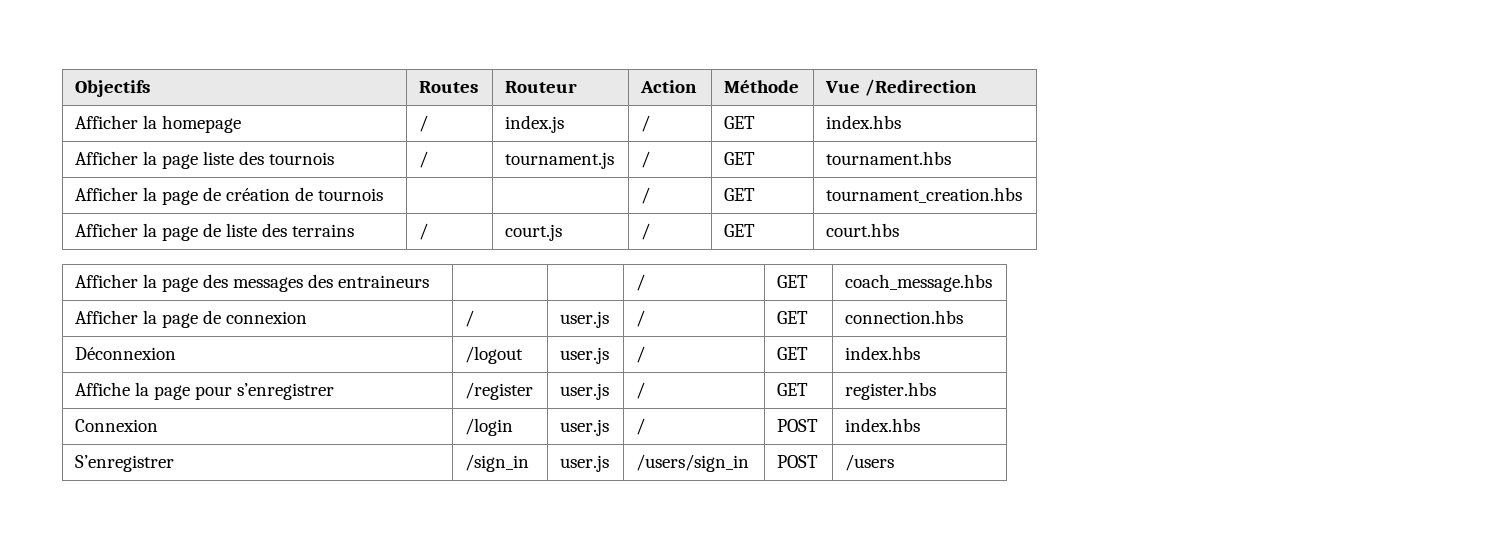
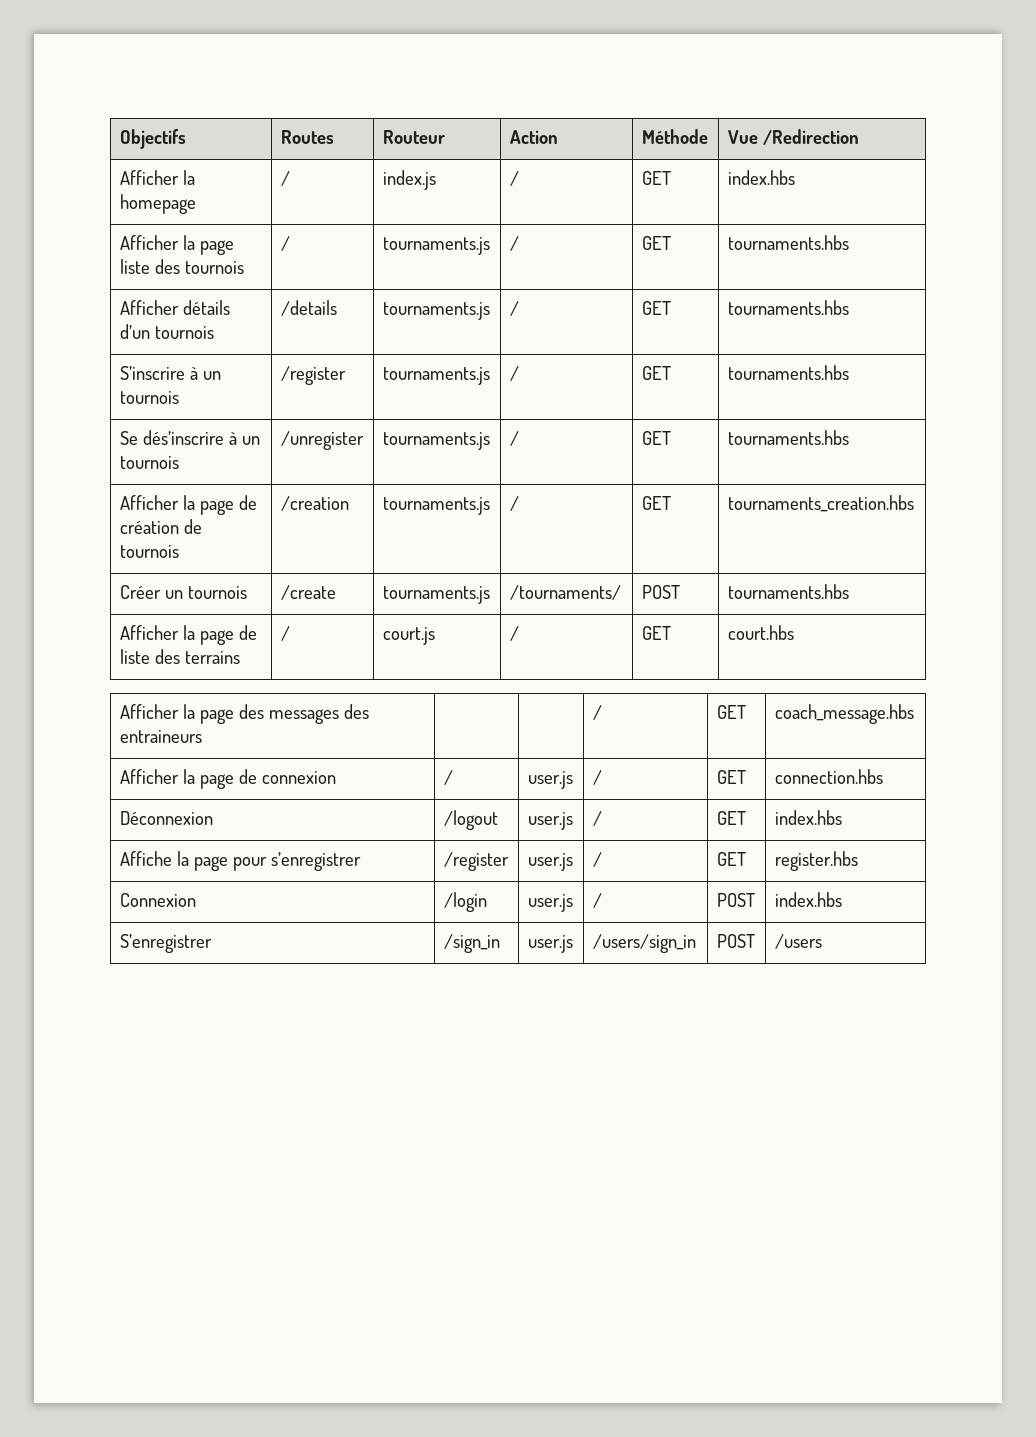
[505,152,615,169] [641,151,651,168] [724,152,756,165] [826,151,952,165] tournament.js | / | GET | tournament.hbs -> [382,237,490,255] [509,236,519,251] [641,236,671,250] [727,235,849,250] [119,300,230,315] [119,324,214,339] [280,300,337,316] [382,302,490,320] [509,301,519,316] [641,301,671,315] [727,300,849,315] [119,366,221,380] [119,391,179,404] [280,366,346,385] [382,367,490,385] [509,366,519,381] [641,366,671,380] [727,365,849,380] [119,430,260,445] [119,456,179,469] [280,431,364,450] [382,432,490,450] [509,431,519,446] [641,431,671,445] [727,430,849,445] tournaments.js | / | GET | tournaments.hbs // Afficher détails d’un tournois | /details | tournaments.js | / | GET | tournaments.hbs // S’inscrire à un tournois | /register | tournaments.js | / | GET | tournaments.hbs // Se dés’inscrire à un tournois | /unregister | tournaments.js | / | GET | tournaments.hbs
[641,187,651,204] [724,188,756,201] [826,187,1023,203] | | / | GET | tournament_creation.hbs -> [280,496,349,511] [382,497,490,515] [509,496,519,511] [641,496,671,510] [727,495,914,512] [119,585,247,599] [280,585,336,600] [382,586,490,604] [509,585,621,600] [641,585,680,599] [727,584,849,599] /creation | tournaments.js | / | GET | tournaments_creation.hbs // Créer un tournois | /create | tournaments.js | /tournaments/ | POST | tournaments.hbs

